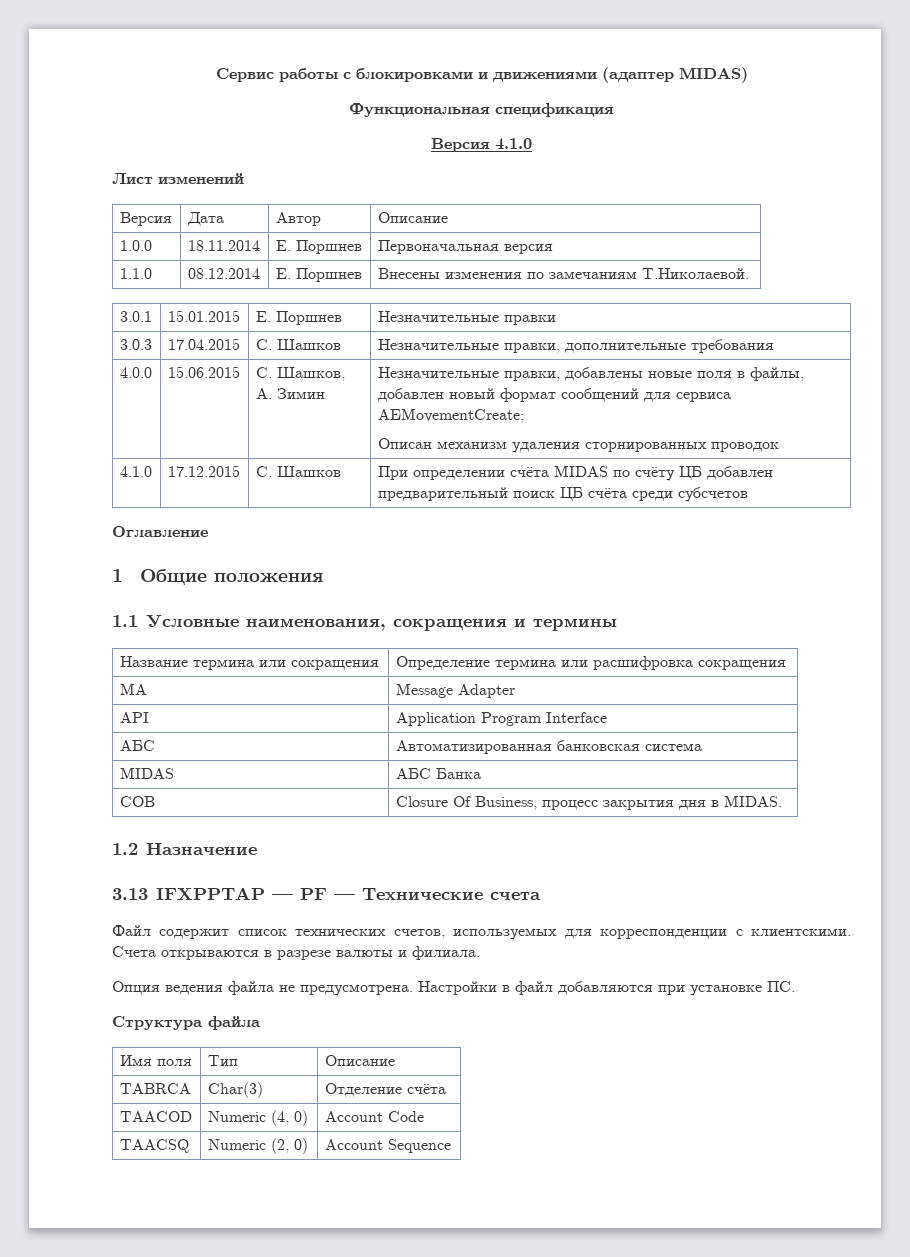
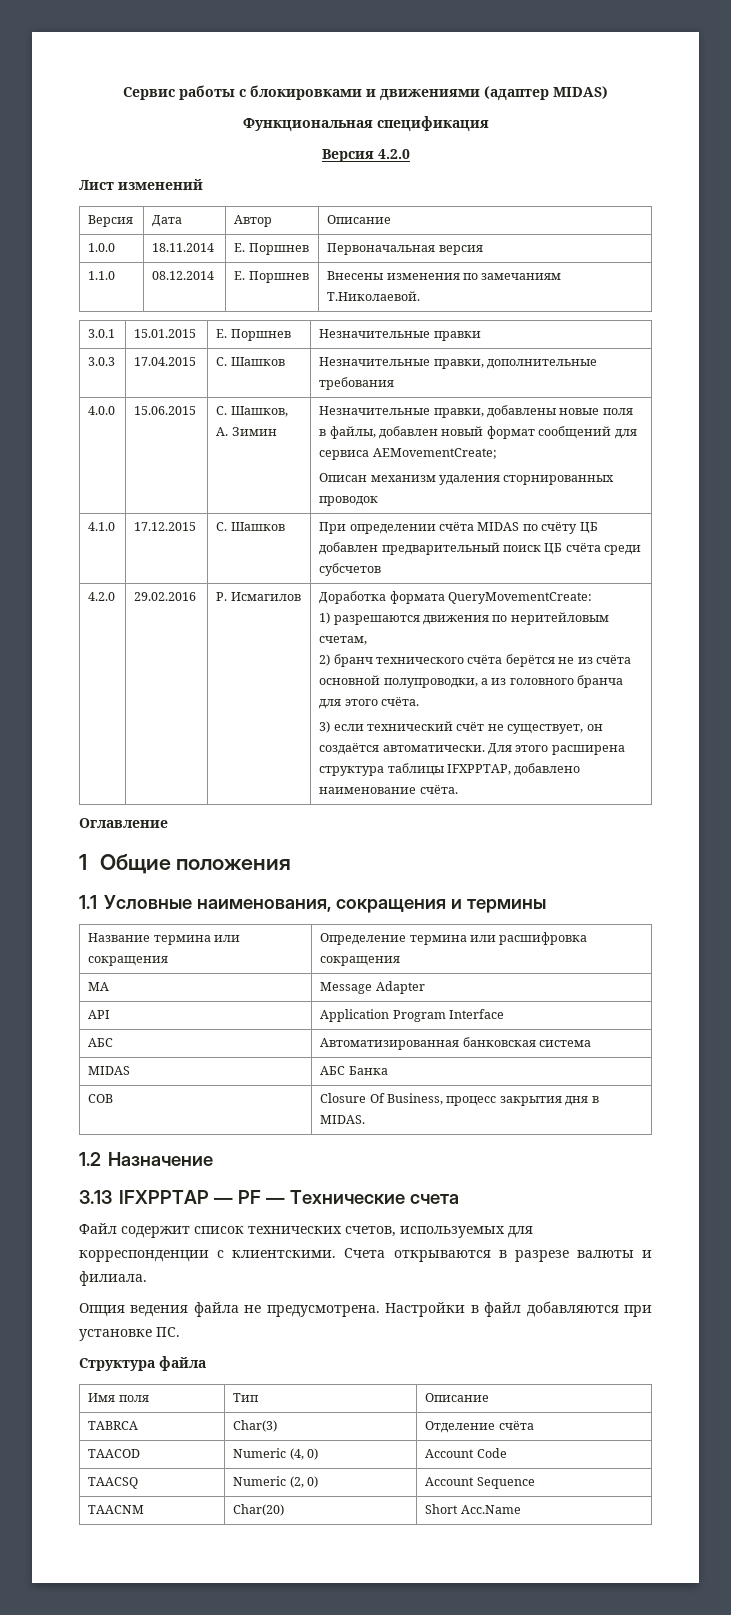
[495,138,532,150] 4.1.0 -> [377,149,410,159] 4.2.0
(748, 494) none -> [88,592,116,601] [134,592,197,601] [216,592,301,601] [319,591,593,604] [319,612,609,625] [319,636,368,645] [319,654,631,667] [319,675,624,688] [319,697,420,709] [319,721,603,734] [319,743,625,755] [319,763,581,776] [319,785,458,794] // 4.2.0 | 29.02.2016 | Р. Исмагилов | Доработка формата QueryMovementCreate: // 1) разрешаются движения по неритейловым счетам, // 2) бранч технического счёта берётся не из счёта основной полупроводки, а из головного бранча для этого счёта. // 3) если технический счёт не существует, он создаётся автоматически. Для этого расширена структура таблицы IFXPPTAP, добавлено наименование счёта.
(451, 1146) none -> [88,1505,145,1514] [233,1504,285,1516] [425,1504,521,1514] // TAACNM | Char(20) | Short Acc.Name

